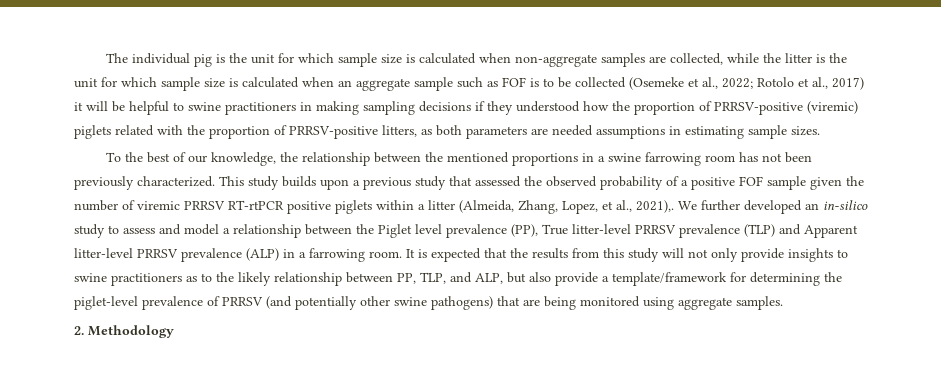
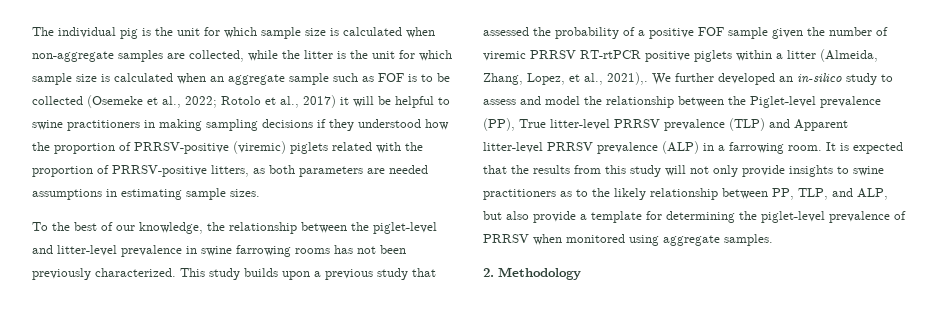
[447,152,606,166] mentioned proportions in a -> [373,222,437,234] [32,245,197,257] piglet-level and litter-level prevalence in
[705,155,736,162] room -> [295,248,330,254] rooms
[546,176,597,187] observed -> (551, 31) none
[223,224,442,238] a relationship between the Piglet level -> [584,96,816,108] the relationship between the Piglet-level
[612,272,727,286] template/framework -> [591,211,642,223] template
[266,296,576,310] (and potentially other swine pathogens) that are being -> [533,234,562,245] when

